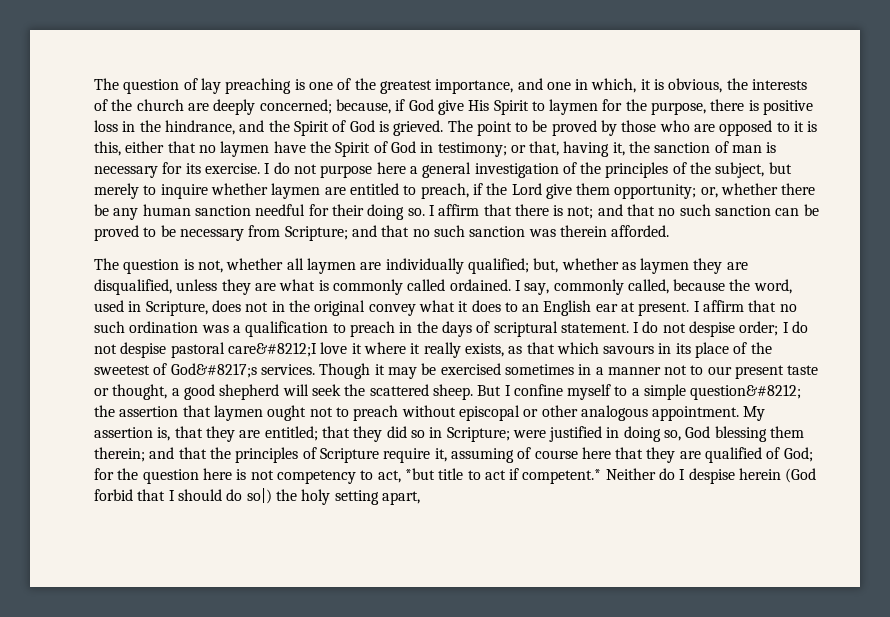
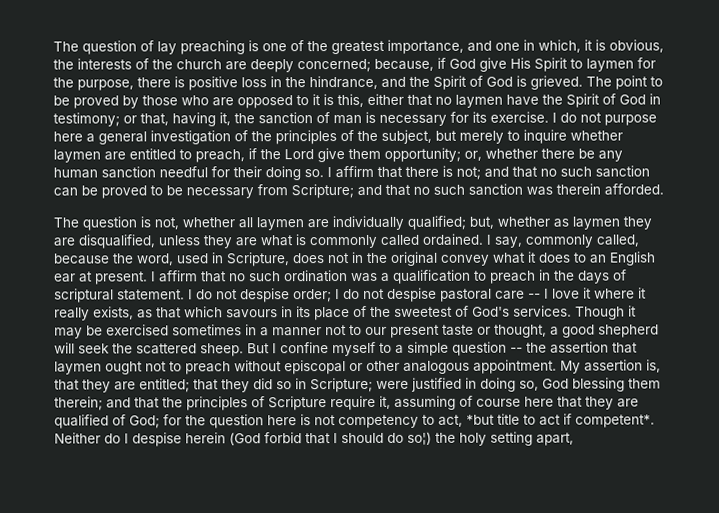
[227,342,317,357] care&#8212;I -> [495,288,549,300] care -- I
[170,363,257,378] God&#8217;s -> [472,306,510,317] God's
[690,384,802,400] question&#8212; -> [452,341,523,356] question --
[522,469,602,484] competent.* -> [575,414,655,428] competent*.
[246,488,272,504] so|) -> [407,431,432,445] so¦)

